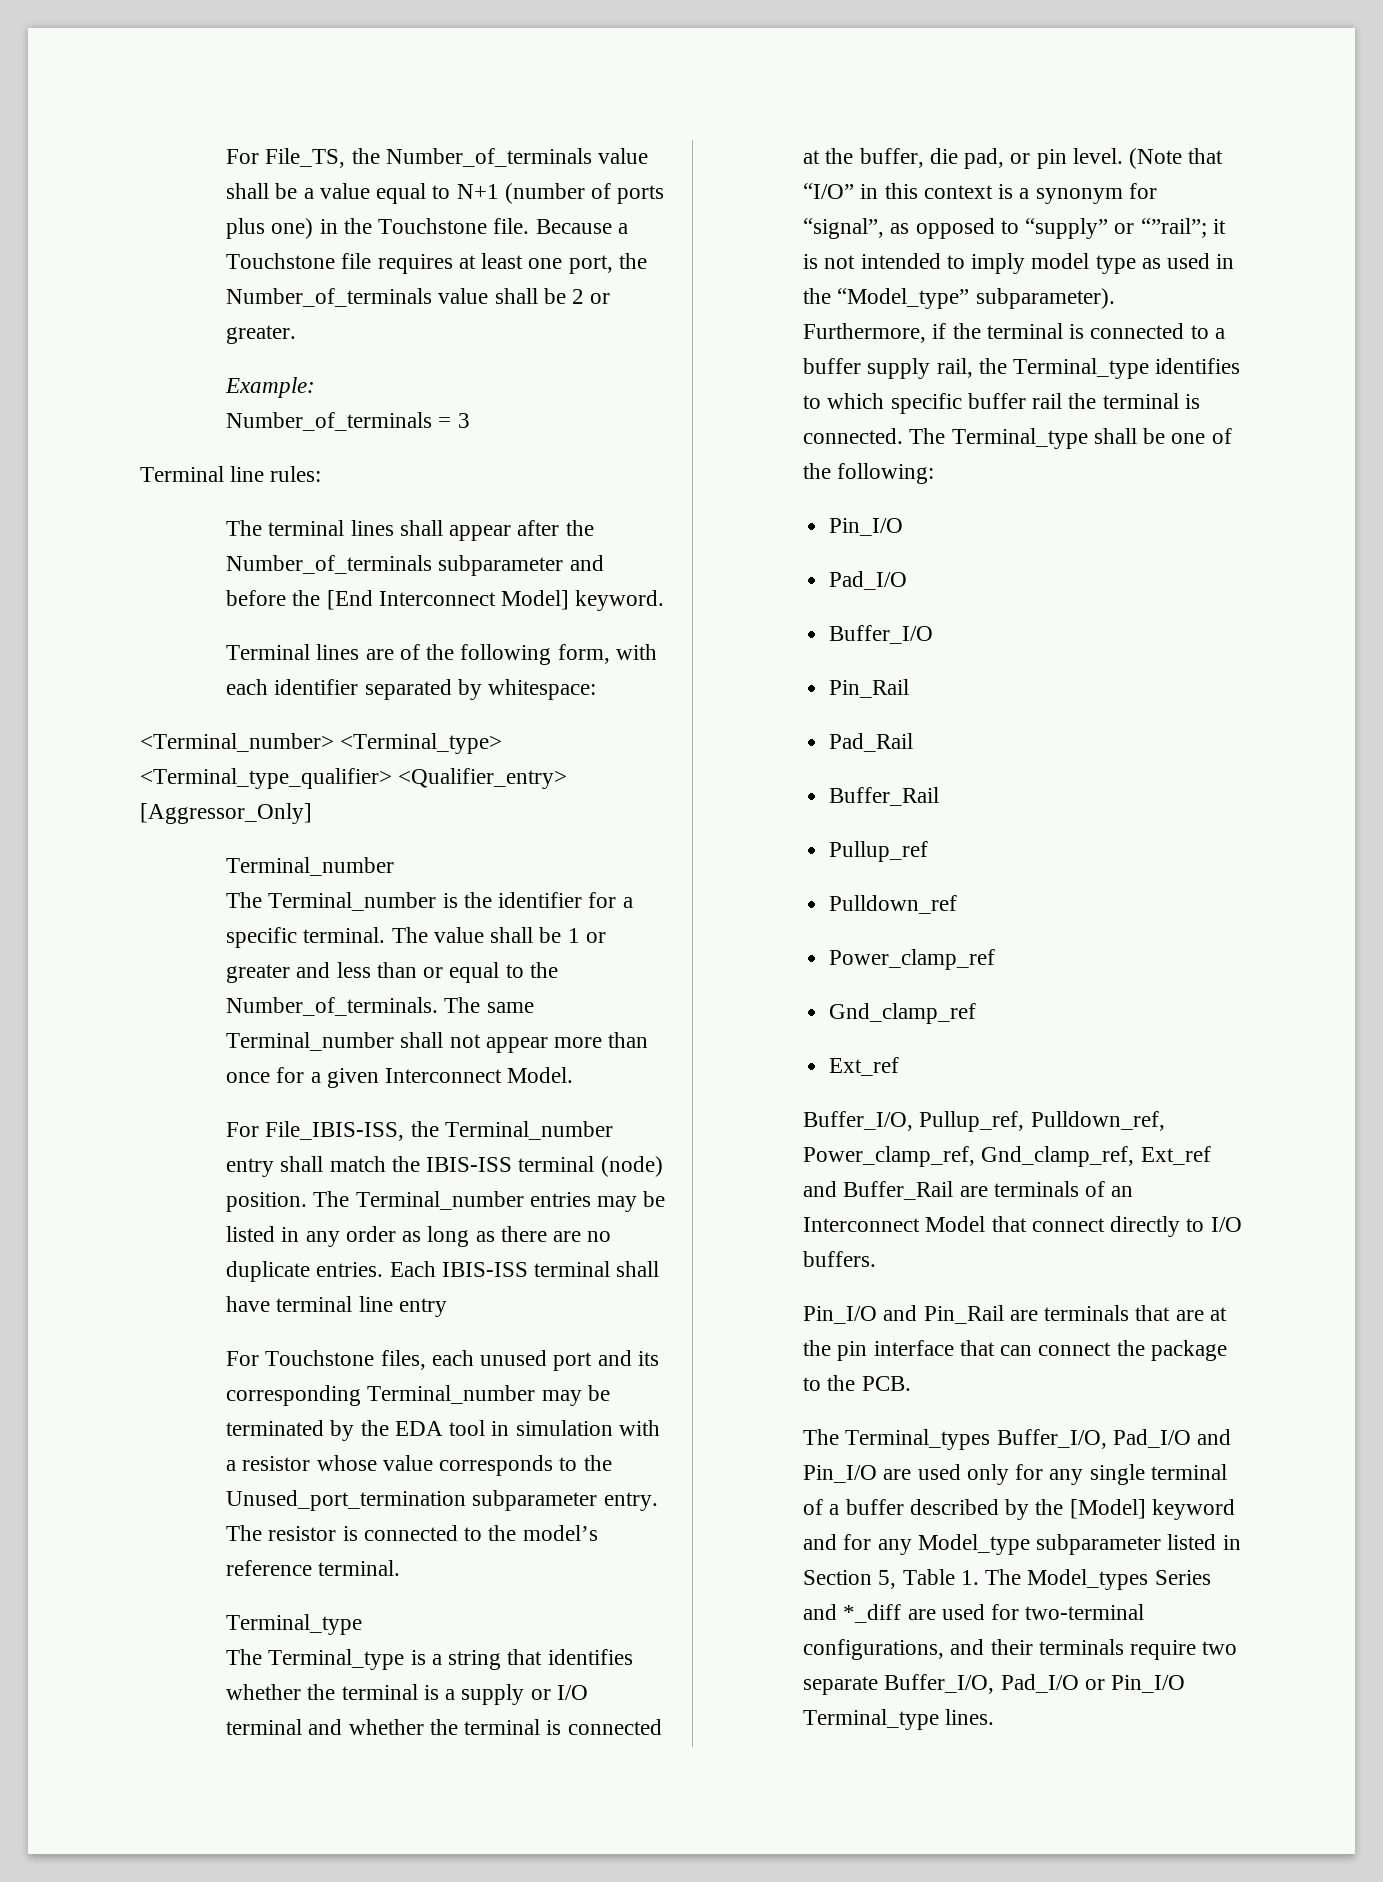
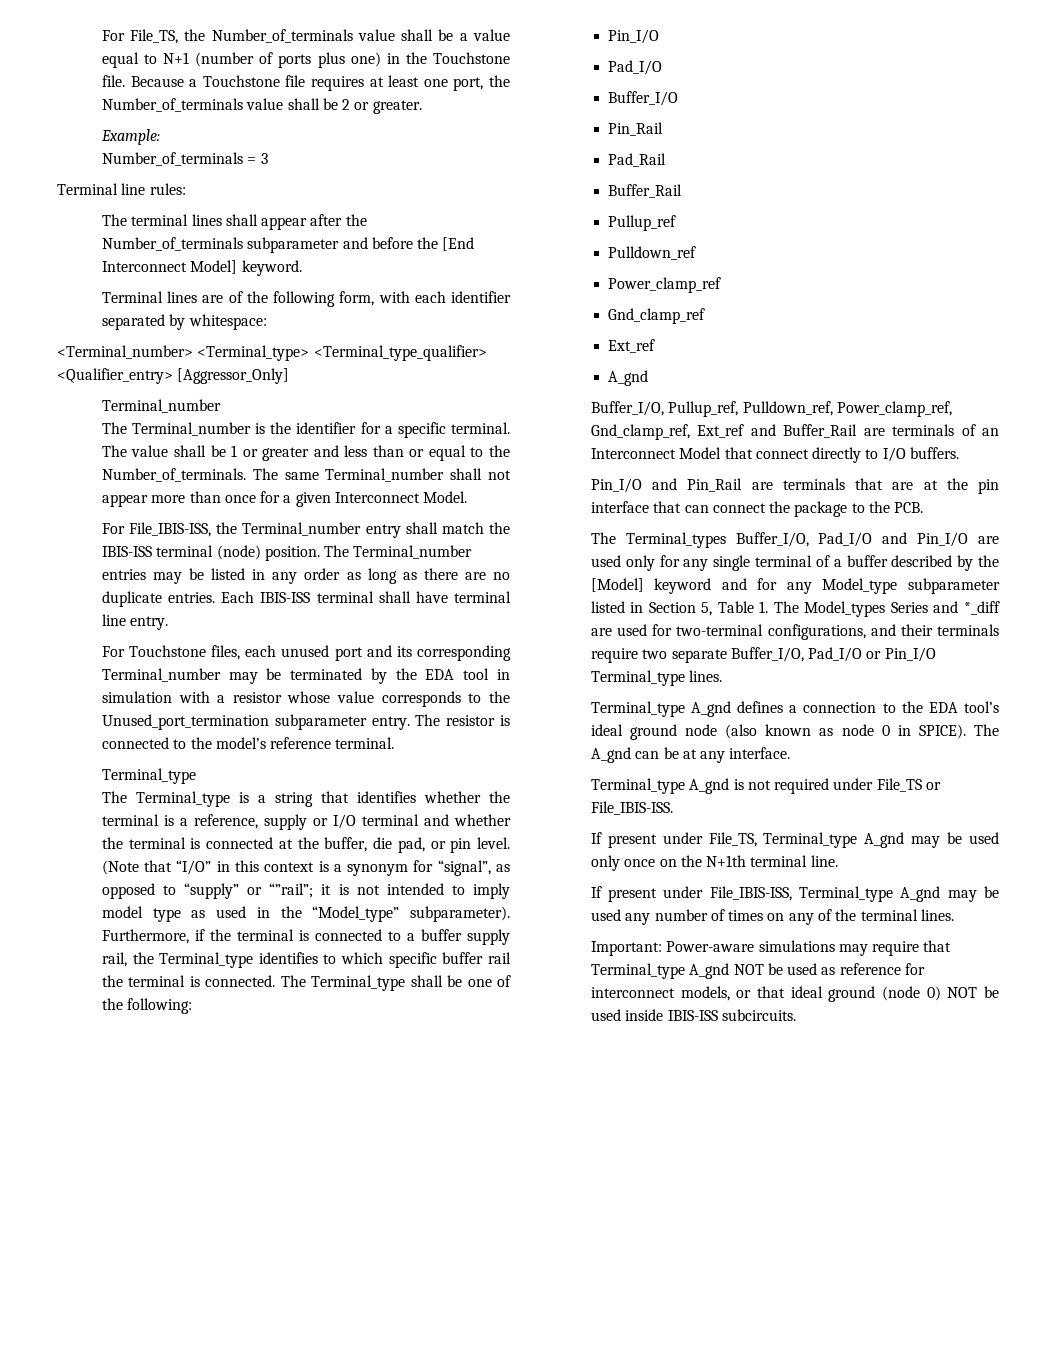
[398,1298,447,1317] entry -> [130,616,169,630] entry.
(456, 1694) none -> [193,814,258,829] reference,
(899, 1066) none -> [608,370,649,386] // A_gnd
(995, 1717) none -> [590,701,1000,717] [590,724,1000,740] [590,747,791,763] [590,778,942,794] [590,801,673,815] [590,832,1000,848] [590,855,838,871] [590,886,999,902] [590,909,955,925] [590,940,952,956] [590,963,926,979] [590,986,999,1002] [590,1009,796,1021] // Terminal_type A_gnd defines a connection to the EDA tool’s ideal ground node (also known as node 0 in SPICE). The A_gnd can be at any interface. // Terminal_type A_gnd is not required under File_TS or File_IBIS-ISS. // If present under File_TS, Terminal_type A_gnd may be used only once on the N+1th terminal line. // If present under File_IBIS-ISS, Terminal_type A_gnd may be used any number of times on any of the terminal lines. // Important: Power-aware simulations may require that Terminal_type A_gnd NOT be used as reference for interconnect models, or that ideal ground (node 0) NOT be used inside IBIS-ISS subcircuits.

